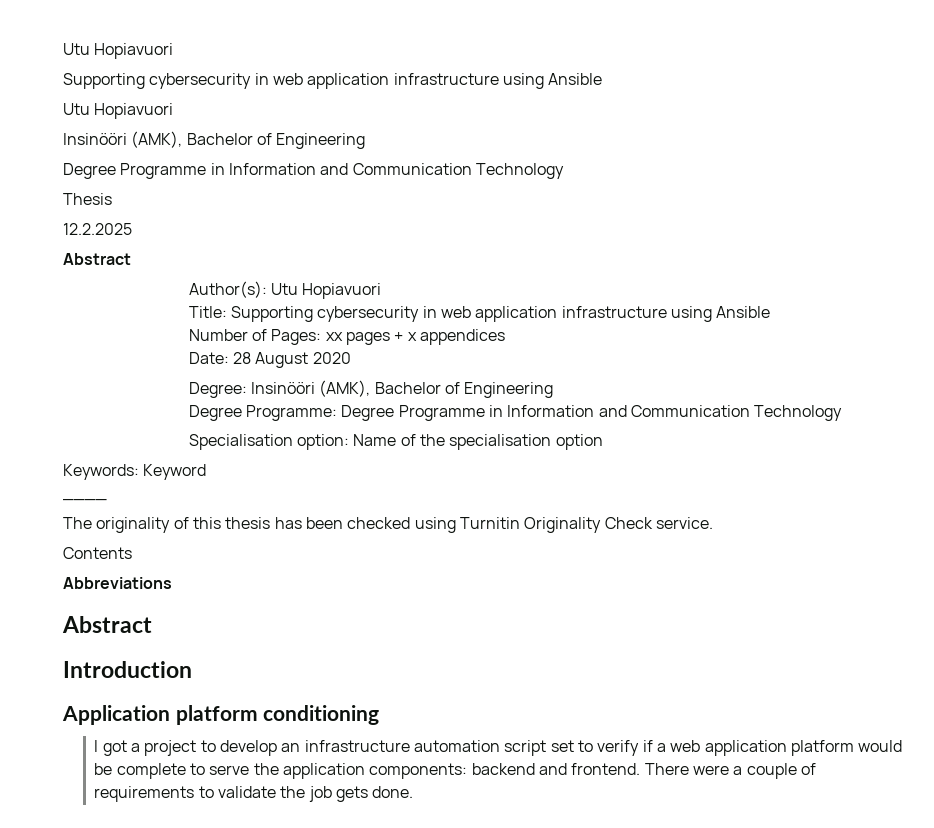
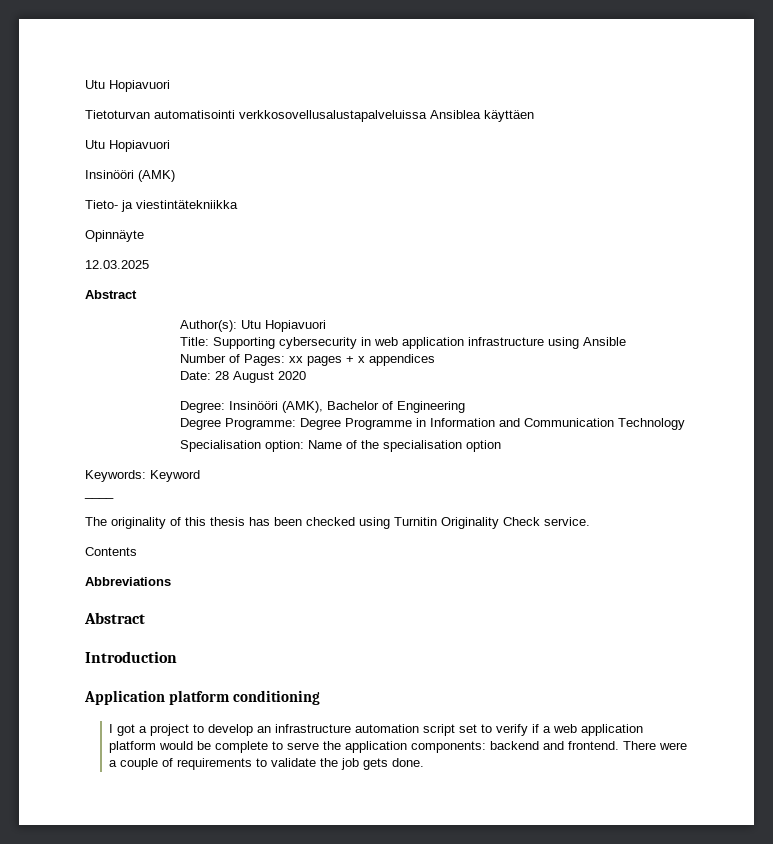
[63,43,174,59] [63,73,603,89] [63,103,174,119] [63,131,366,149] [63,163,564,179] [63,193,112,205] [63,223,132,235] Utu Hopiavuori // Supporting cybersecurity in web application infrastructure using Ansible // Utu Hopiavuori // Insinööri (AMK), Bachelor of Engineering // Degree Programme in Information and Communication Technology // Thesis // 12.2.2025 -> [85,80,170,92] [85,110,534,122] [85,140,170,152] [85,170,175,182] [85,200,238,212] [85,230,144,242] [85,260,149,269] Utu Hopiavuori // Tietoturvan automatisointi verkkosovellusalustapalveluissa Ansiblea käyttäen // Utu Hopiavuori // Insinööri (AMK) // Tieto- ja viestintätekniikka // Opinnäyte // 12.03.2025

